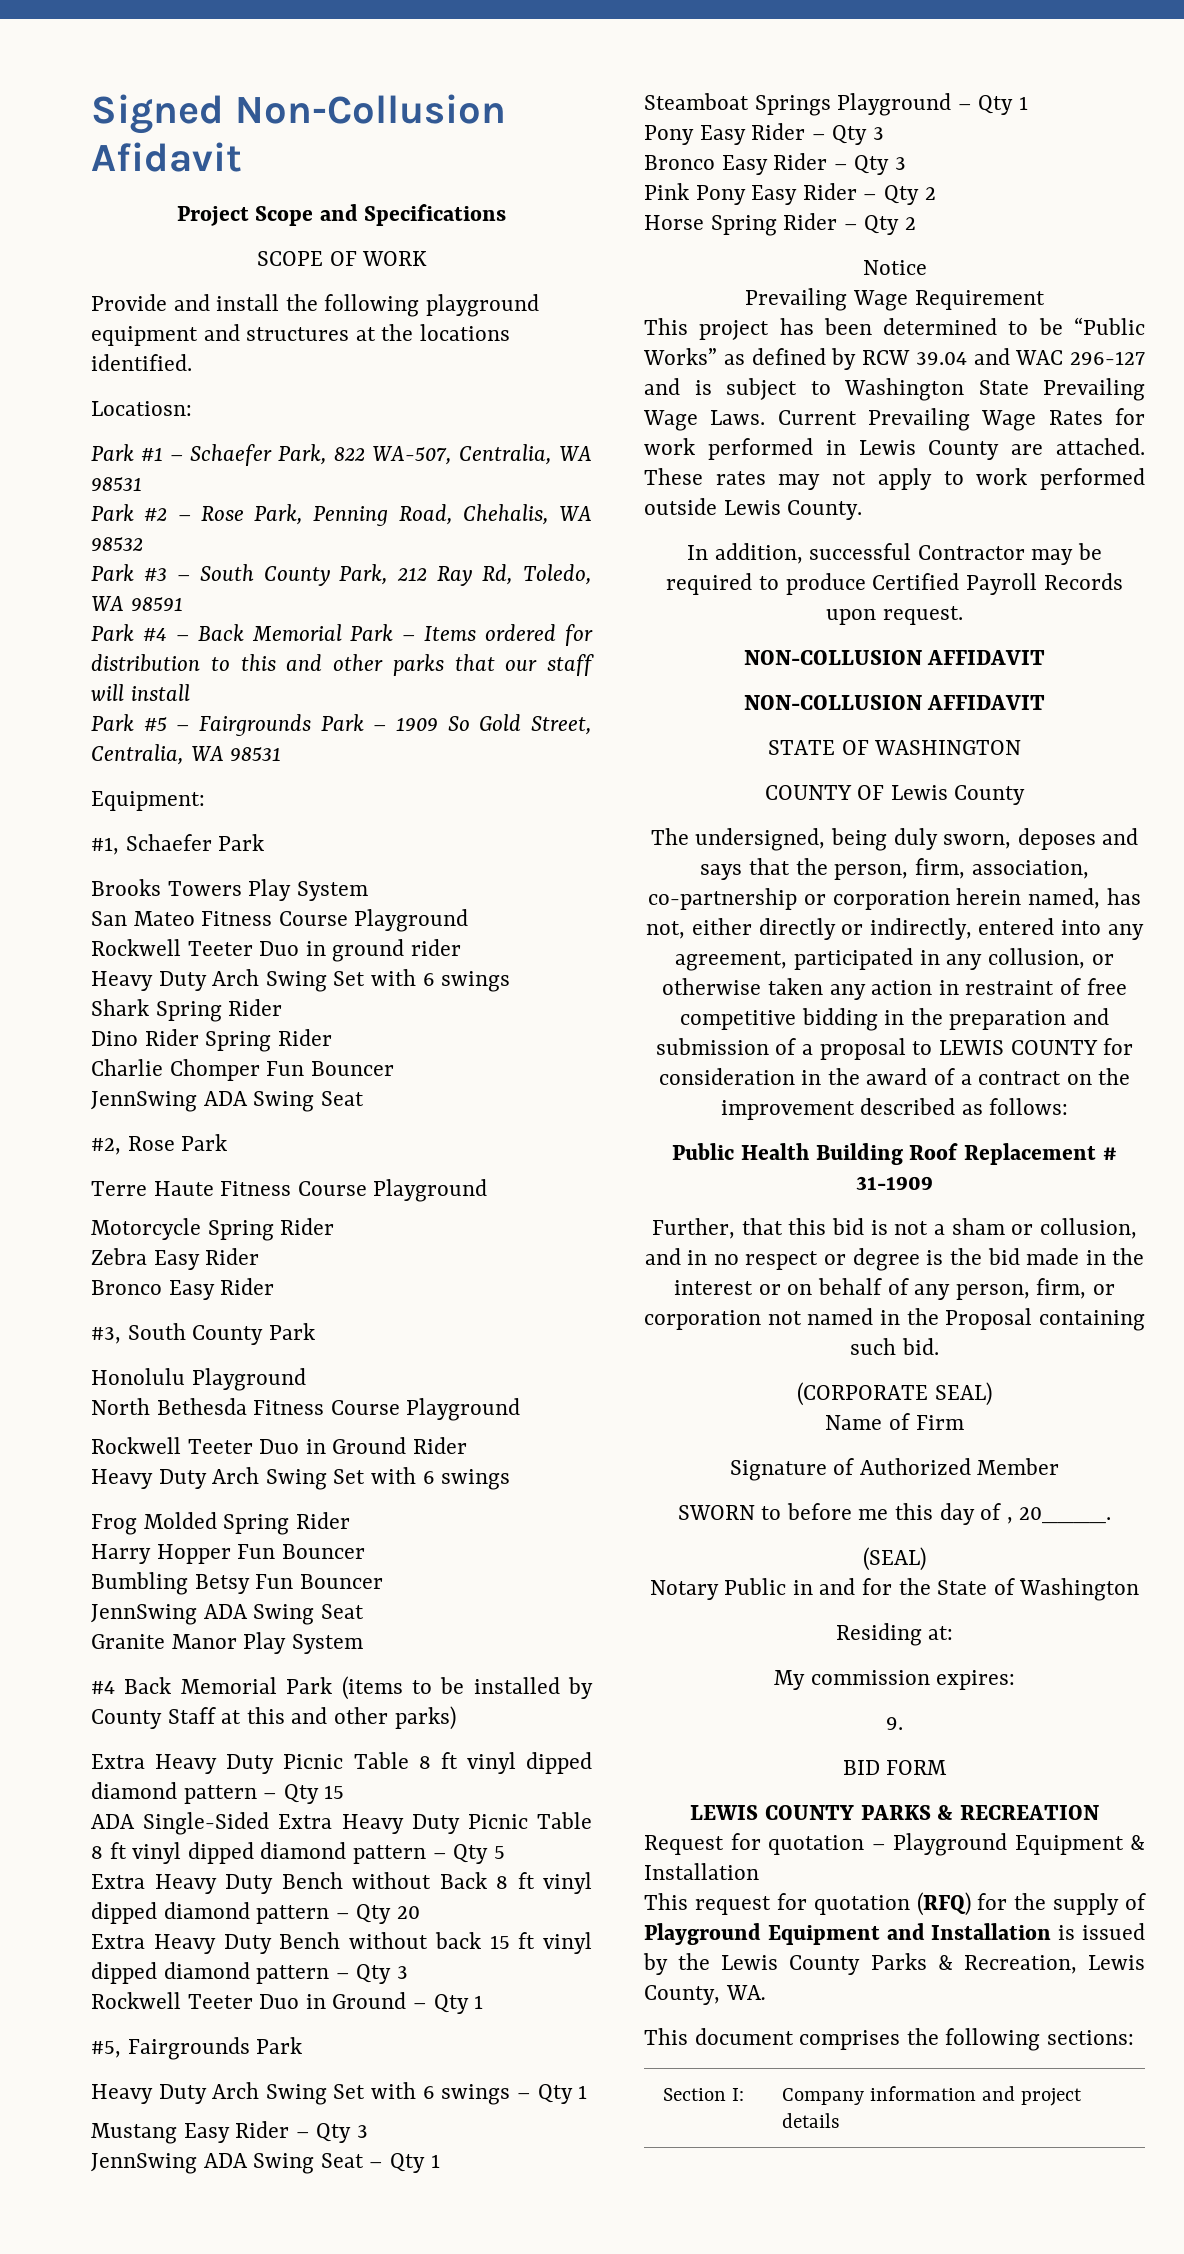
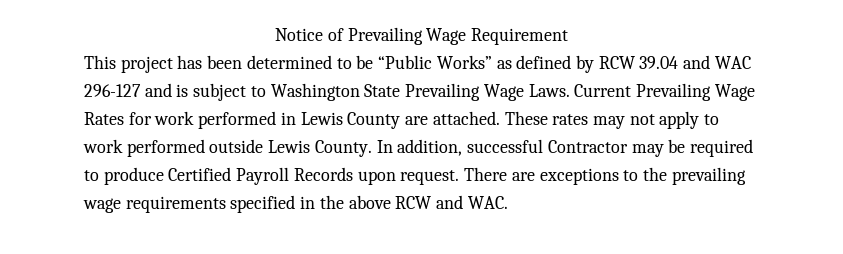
[91,94,506,134] [91,142,242,172] [176,204,507,226] [256,251,428,266] [91,294,540,317] [91,324,511,346] [91,354,192,371] [91,401,192,416] [91,444,592,466] [91,477,142,491] [91,504,592,526] [91,537,143,551] [91,564,593,586] [91,596,183,611] [91,624,594,646] [91,654,594,676] [91,684,190,701] [91,714,592,736] [91,744,282,765] [91,791,205,811] [91,834,265,855] [91,879,368,901] [91,909,469,932] [91,939,462,962] [91,969,511,992] [91,999,283,1022] [91,1029,332,1052] [91,1059,394,1081] [91,1091,364,1112] [91,1134,228,1155] [91,1179,488,1202] [91,1218,335,1241] [91,1248,260,1270] [91,1278,275,1300] [91,1323,315,1345] [91,1368,306,1391] [91,1398,521,1421] [91,1437,468,1454] [91,1467,511,1490] [91,1512,350,1535] [91,1544,365,1564] [91,1572,383,1595] [91,1604,364,1625] [91,1632,363,1654] [91,1676,593,1700] [91,1706,456,1730] [91,1752,592,1774] [91,1782,345,1804] [91,1812,592,1835] [91,1842,505,1864] [91,1872,592,1894] [91,1902,421,1924] [91,1932,592,1954] [91,1962,409,1984] [91,1992,484,2014] [91,2037,303,2060] [91,2082,588,2105] [91,2121,369,2144] [91,2153,440,2174] [644,93,1029,116] [644,123,885,145] [644,153,907,175] [644,183,936,205] [644,213,917,236] Signed Non-Collusion Afidavit // Project Scope and Specifications // SCOPE OF WORK // Provide and install the following playground equipment and structures at the locations identified. // Locatiosn: // Park #1 – Schaefer Park, 822 WA-507, Centralia, WA 98531 // Park #2 – Rose Park, Penning Road, Chehalis, WA 98532 // Park #3 – South County Park, 212 Ray Rd, Toledo, WA 98591 // Park #4 – Back Memorial Park – Items ordered for distribution to this and other parks that our staff will install // Park #5 – Fairgrounds Park – 1909 So Gold Street, Centralia, WA 98531 // Equipment: // #1, Schaefer Park // Brooks Towers Play System // San Mateo Fitness Course Playground // Rockwell Teeter Duo in ground rider // Heavy Duty Arch Swing Set with 6 swings // Shark Spring Rider // Dino Rider Spring Rider // Charlie Chomper Fun Bouncer // JennSwing ADA Swing Seat // #2, Rose Park // Terre Haute Fitness Course Playground // Motorcycle Spring Rider // Zebra Easy Rider // Bronco Easy Rider // #3, South County Park // Honolulu Playground // North Bethesda Fitness Course Playground // Rockwell Teeter Duo in Ground Rider // Heavy Duty Arch Swing Set with 6 swings // Frog Molded Spring Rider // Harry Hopper Fun Bouncer // Bumbling Betsy Fun Bouncer // JennSwing ADA Swing Seat // Granite Manor Play System // #4 Back Memorial Park (items to be installed by County Staff at this and other parks) // Extra Heavy Duty Picnic Table 8 ft vinyl dipped diamond pattern – Qty 15 // ADA Single-Sided Extra Heavy Duty Picnic Table 8 ft vinyl dipped diamond pattern – Qty 5 // Extra Heavy Duty Bench without Back 8 ft vinyl dipped diamond pattern – Qty 20 // Extra Heavy Duty Bench without back 15 ft vinyl dipped diamond pattern – Qty 3 // Rockwell Teeter Duo in Ground – Qty 1 // #5, Fairgrounds Park // Heavy Duty Arch Swing Set with 6 swings – Qty 1 // Mustang Easy Rider – Qty 3 // JennSwing ADA Swing Seat – Qty 1 // Steamboat Springs Playground – Qty 1 // Pony Easy Rider – Qty 3 // Bronco Easy Rider – Qty 3 // Pink Pony Easy Rider – Qty 2 // Horse Spring Rider – Qty 2 // -> (275, 34) none
(927, 267) // -> [327,28,344,41] of
(863, 510) // -> (372, 148) none
[743,650,1046,665] [743,695,1046,710] [767,740,1022,755] [764,785,1026,805] [650,828,1139,851] [700,858,1089,880] [648,888,1141,910] [646,918,1144,940] [675,948,1114,971] [662,978,1127,1000] [679,1008,1110,1031] [655,1038,1134,1060] [658,1068,1131,1085] [720,1098,1069,1120] [672,1143,1117,1165] [856,1176,933,1190] [652,1218,1137,1239] [644,1248,1145,1271] [674,1278,1115,1300] [644,1308,1145,1331] [850,1338,939,1355] [797,1382,992,1406] [825,1413,964,1430] [729,1458,1060,1481] [677,1503,1112,1525] [863,1547,926,1571] [649,1578,1140,1601] [835,1623,954,1646] [773,1670,1016,1690] [886,1717,903,1730] [842,1760,948,1775] [690,1805,1099,1820] [644,1833,1145,1856] [644,1863,759,1880] [644,1892,1146,1916] [644,1923,1145,1945] [643,1953,1145,1975] [644,1985,766,2005] [644,2028,1135,2051] [662,2088,744,2101] [781,2086,1082,2106] [781,2113,840,2128] // NON-COLLUSION AFFIDAVIT // NON-COLLUSION AFFIDAVIT // STATE OF WASHINGTON // COUNTY OF Lewis County // The undersigned, being duly sworn, deposes and says that the person, firm, association, co-partnership or corporation herein named, has not, either directly or indirectly, entered into any agreement, participated in any collusion, or otherwise taken any action in restraint of free competitive bidding in the preparation and submission of a proposal to LEWIS COUNTY for consideration in the award of a contract on the improvement described as follows: // Public Health Building Roof Replacement # 31-1909 // Further, that this bid is not a sham or collusion, and in no respect or degree is the bid made in the interest or on behalf of any person, firm, or corporation not named in the Proposal containing such bid. // (CORPORATE SEAL) // Name of Firm // Signature of Authorized Member // SWORN to before me this day of , 20____. // (SEAL) // Notary Public in and for the State of Washington // Residing at: // My commission expires: // 9. // BID FORM // LEWIS COUNTY PARKS & RECREATION // Request for quotation – Playground Equipment & Installation // This request for quotation (RFQ) for the supply of Playground Equipment and Installation is issued by the Lewis County Parks & Recreation, Lewis County, WA. // This document comprises the following sections: // Section I: | Company information and project details -> [464,167,746,185] [83,195,508,213] There are exceptions to the prevailing wage requirements specified in the above RCW and WAC.

